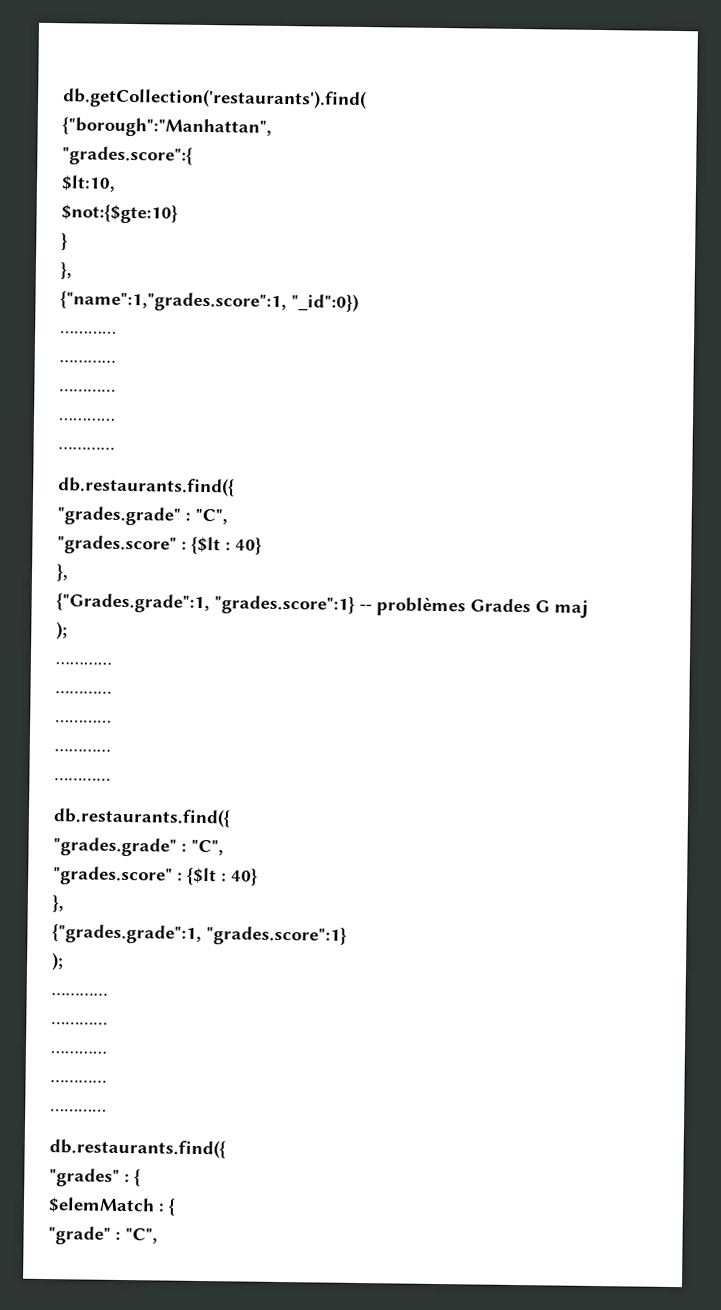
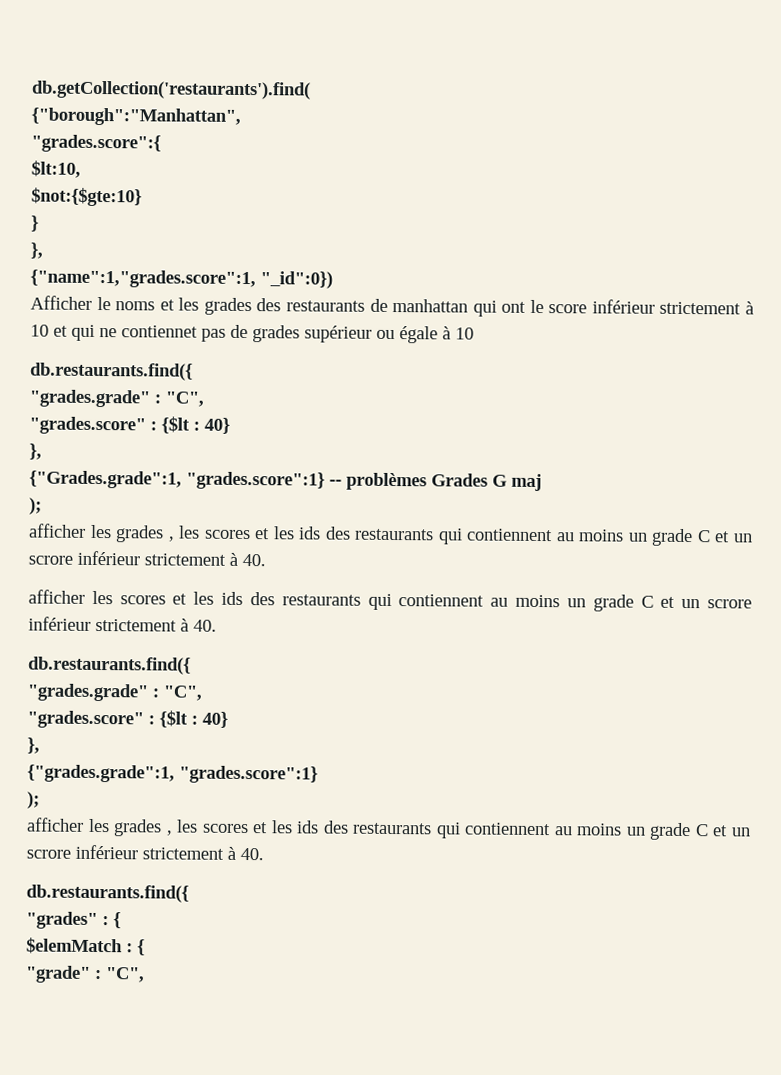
[60,330,117,334] [59,359,116,363] [59,388,116,392] [58,417,116,421] [58,446,115,450] ………… // ………… // ………… // ………… // ………… -> [30,295,754,317] [30,324,474,344] Afficher le noms et les grades des restaurants de manhattan qui ont le score inférieur strictement à 10 et qui ne contiennet pas de grades supérieur ou égale à 10
[55,661,112,665] [55,690,112,694] [55,719,112,723] [54,748,111,752] [54,777,111,781] ………… // ………… // ………… // ………… // ………… -> [28,523,753,547] [28,550,266,567] [28,589,753,612] [28,616,217,632] afficher les grades , les scores et les ids des restaurants qui contiennent au moins un grade C et un scrore inférieur strictement à 40. // afficher les scores et les ids des restaurants qui contiennent au moins un grade C et un scrore inférieur strictement à 40.
[51,992,108,996] [51,1021,108,1025] [50,1050,107,1054] [50,1079,107,1083] [50,1108,107,1112] ………… // ………… // ………… // ………… // ………… -> [26,817,751,841] [26,844,264,861] afficher les grades , les scores et les ids des restaurants qui contiennent au moins un grade C et un scrore inférieur strictement à 40.

